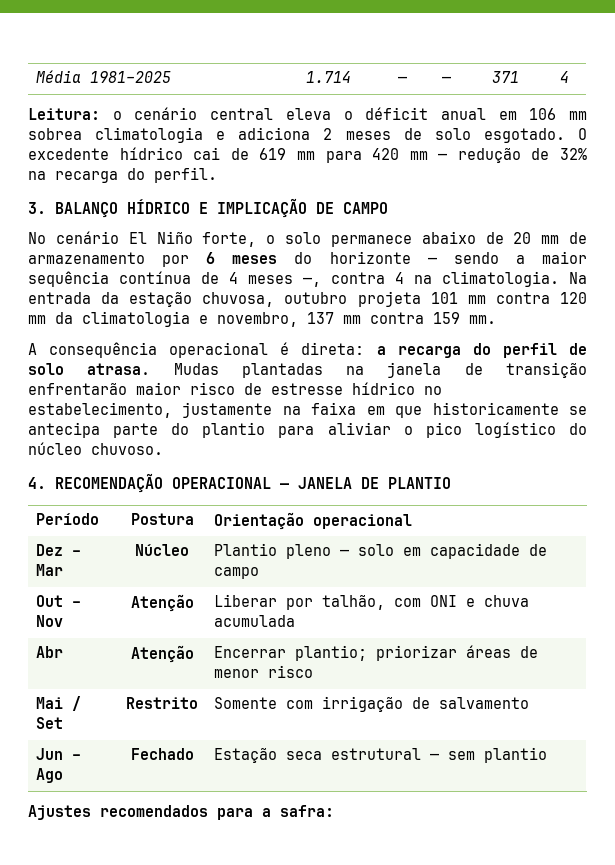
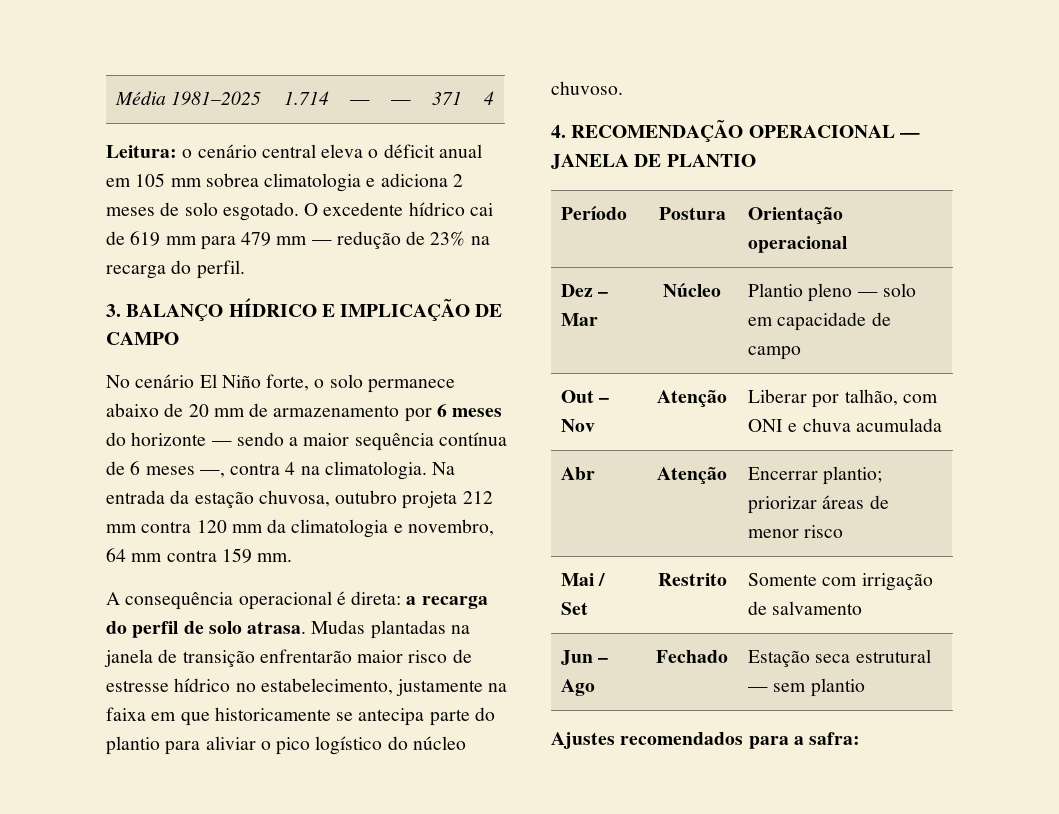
[529,108,557,120] 106 -> [135,173,166,187] 105
[372,148,400,160] 420 -> [241,232,272,246] 479
[559,148,587,160] 32% -> [430,231,466,246] 23%
[229,272,238,284] 4 -> [130,461,141,475] 6
[430,292,458,304] 101 -> [462,491,493,504] 212
[307,312,334,324] 137 -> [106,548,126,562] 64

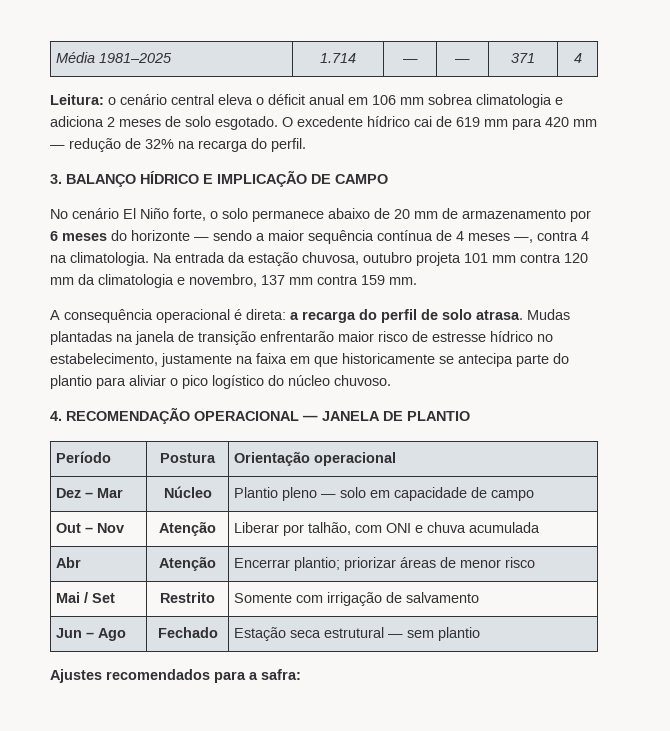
[135,173,166,187] 105 -> [372,95,396,105] 106
[241,232,272,246] 479 -> [545,117,569,127] 420
[430,231,466,246] 23% -> [145,139,174,149] 32%
[130,461,141,475] 6 -> [456,231,464,241] 4
[462,491,493,504] 212 -> [464,253,488,263] 101
[106,548,126,562] 64 -> [261,275,285,285] 137

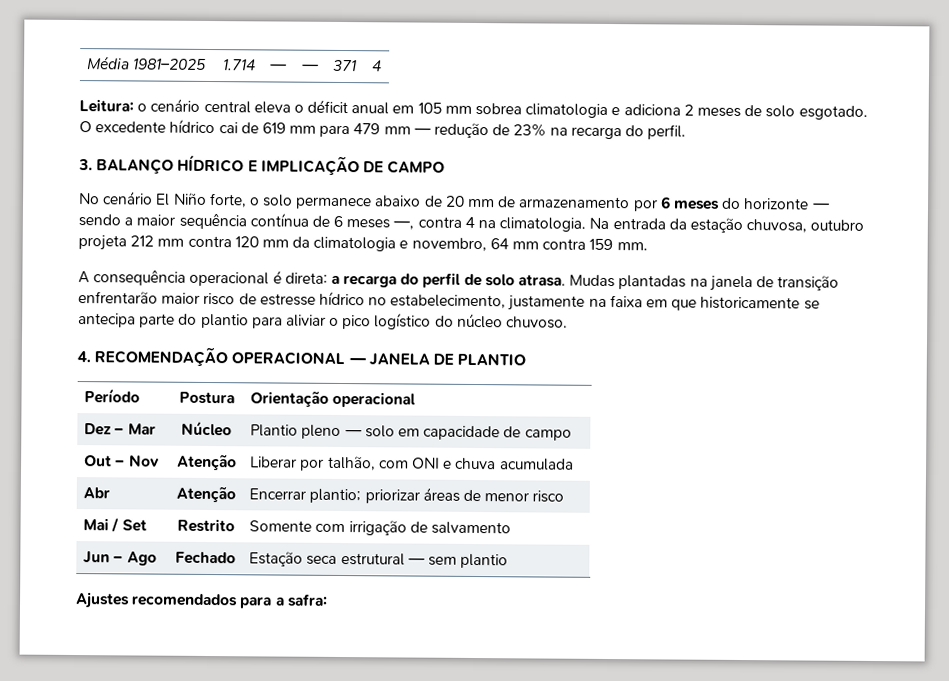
[372,95,396,105] 106 -> [417,102,442,114] 105
[545,117,569,127] 420 -> [353,123,381,135] 479
[145,139,174,149] 32% -> [513,123,547,137] 23%
[456,231,464,241] 4 -> [333,215,344,228] 6
[464,253,488,263] 101 -> [130,235,155,247] 212
[261,275,285,285] 137 -> [489,238,509,250] 64

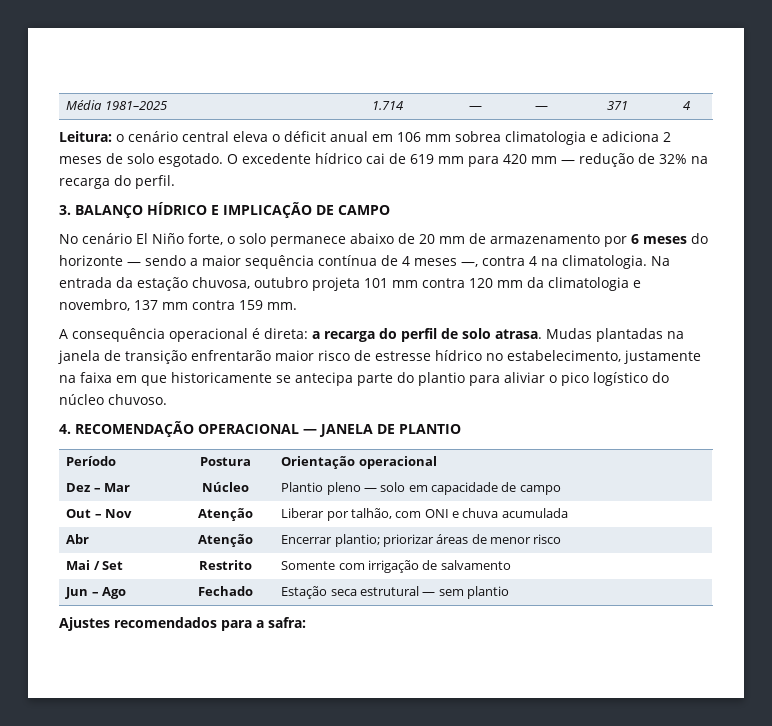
[417,102,442,114] 105 -> [397,132,421,142] 106
[353,123,381,135] 479 -> [503,154,527,164] 420
[513,123,547,137] 23% -> [659,154,687,164] 32%
[333,215,344,228] 6 -> [402,256,410,266] 4
[130,235,155,247] 212 -> [364,278,388,288] 101
[489,238,509,250] 64 -> [134,300,158,310] 137

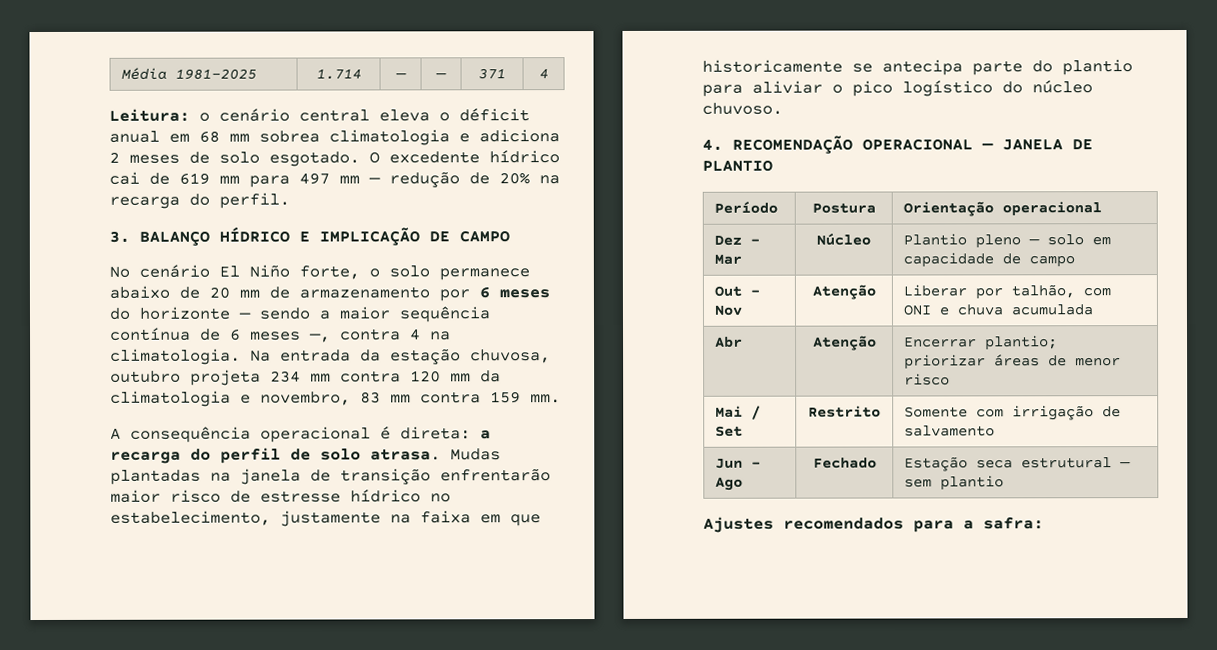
[397,132,421,142] 106 -> [199,130,220,143] 68
[503,154,527,164] 420 -> [299,172,330,185] 497
[659,154,687,164] 32% -> [499,172,530,185] 20%
[402,256,410,266] 4 -> [230,328,241,341] 6
[364,278,388,288] 101 -> [270,370,301,383] 234
[134,300,158,310] 137 -> [360,391,381,404] 83

